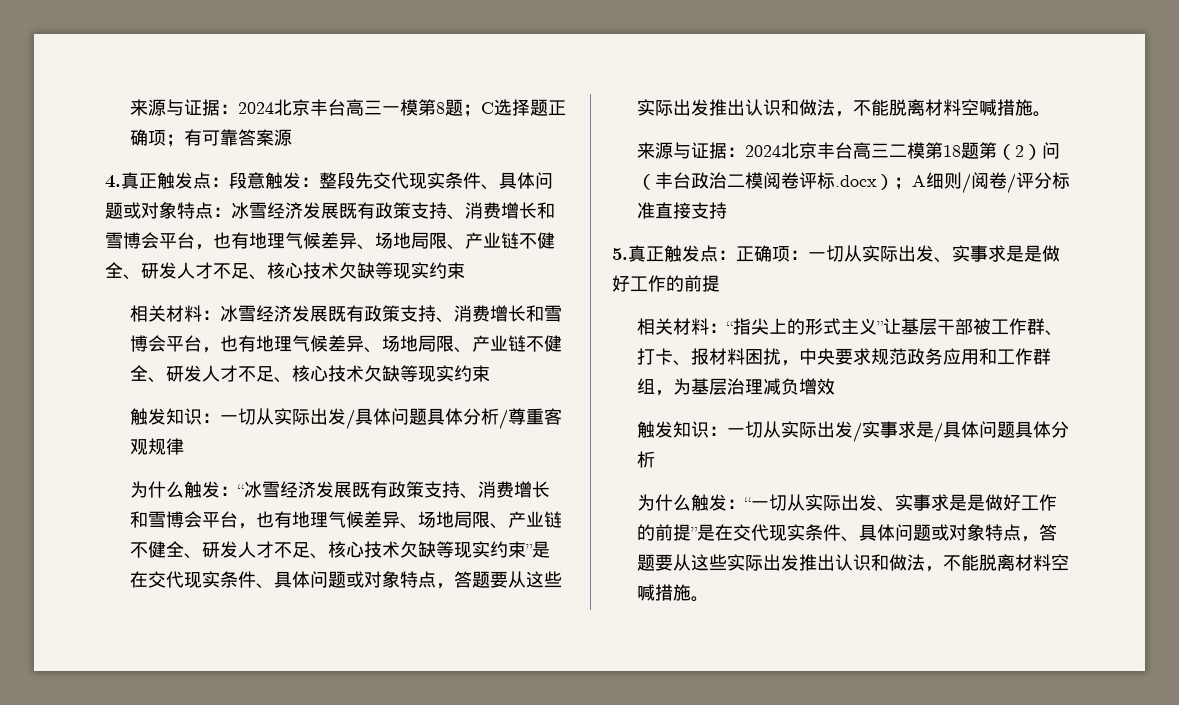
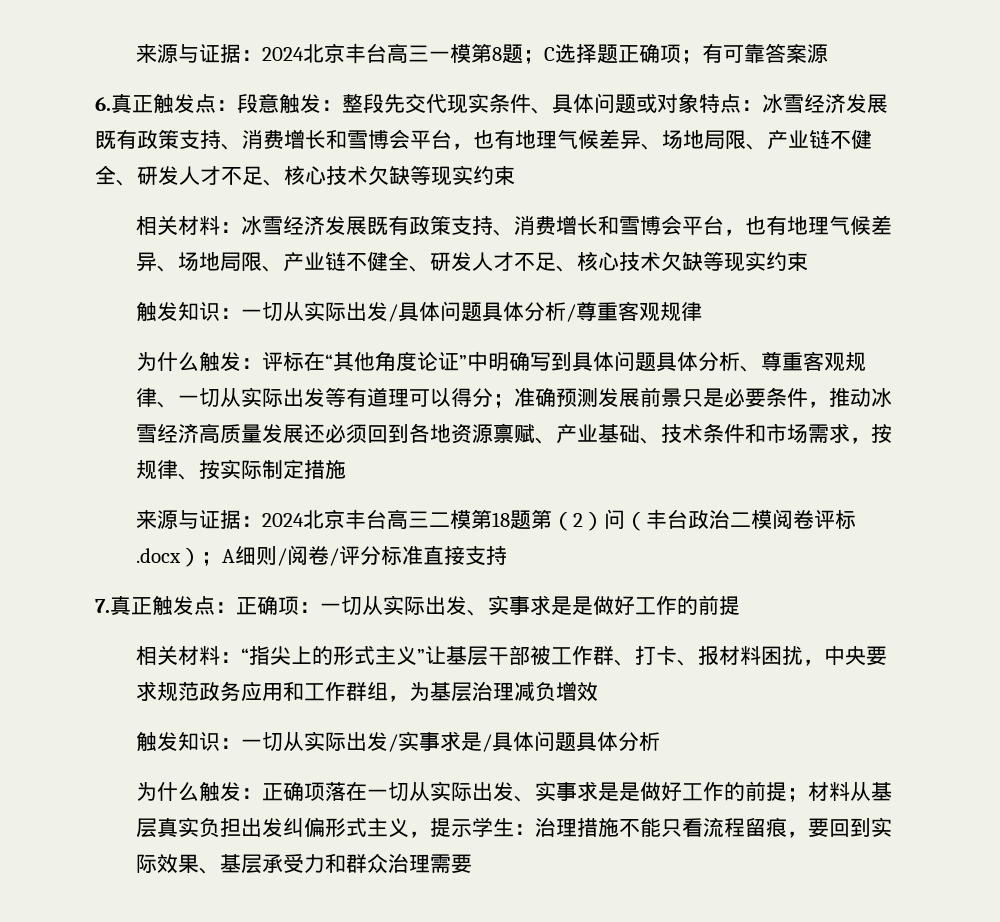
[105,175,121,188] 4. -> [95,97,111,111] 6.
[237,481,551,499] [130,511,563,529] [130,541,551,559] [130,571,563,589] [637,99,1052,117] “冰雪经济发展既有政策支持、消费增长和雪博会平台，也有地理气候差异、场地局限、产业链不健全、研发人才不足、核心技术欠缺等现实约束”是在交代现实条件、具体问题或对象特点，答题要从这些实际出发推出认识和做法，不能脱离材料空喊措施。 -> [261,351,866,372] [135,387,892,408] [135,423,892,444] [135,459,346,480] 评标在“其他角度论证”中明确写到具体问题具体分析、尊重客观规律、一切从实际出发等有道理可以得分；准确预测发展前景只是必要条件，推动冰雪经济高质量发展还必须回到各地资源禀赋、产业基础、技术条件和市场需求，按规律、按实际制定措施
[612,248,628,260] 5. -> [95,599,110,613] 7.
[744,497,752,509] “ -> [261,781,367,802] 正确项落在
[691,524,1058,542] [637,554,1070,572] [637,584,710,602] ”是在交代现实条件、具体问题或对象特点，答题要从这些实际出发推出认识和做法，不能脱离材料空喊措施。 -> [786,781,892,802] [135,817,892,838] [135,853,472,874] ；材料从基层真实负担出发纠偏形式主义，提示学生：治理措施不能只看流程留痕，要回到实际效果、基层承受力和群众治理需要

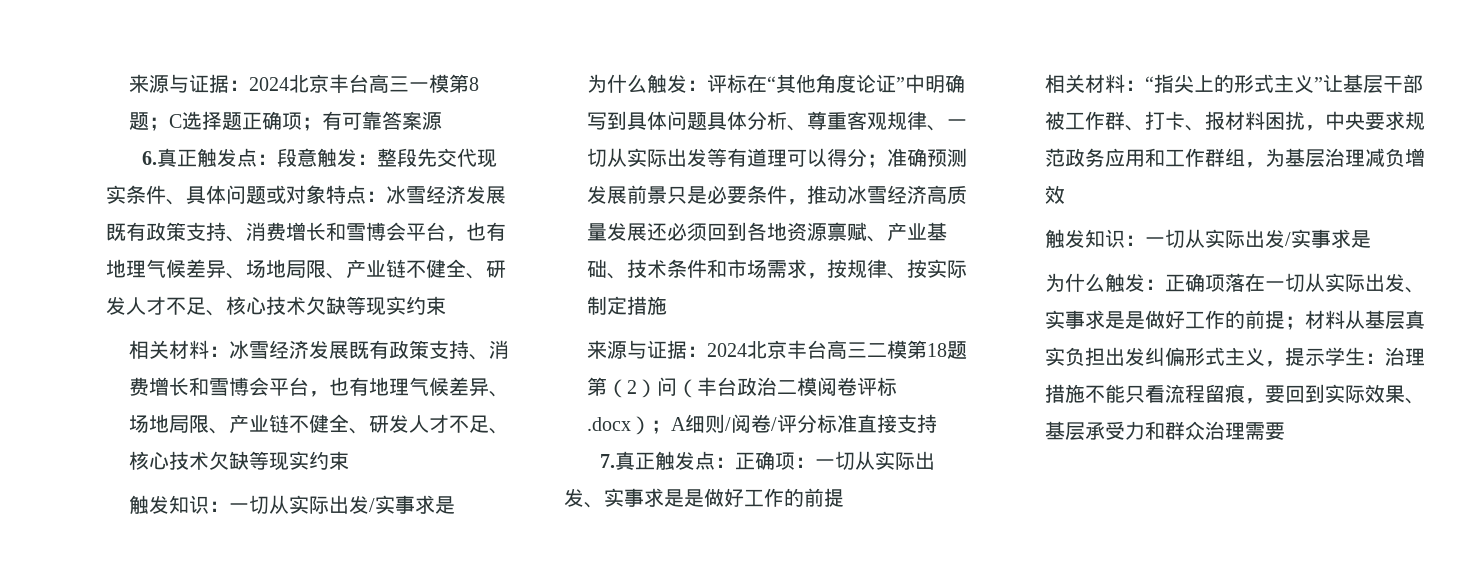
[397,301,702,322] 具体问题具体分析/尊重客观规律 -> [374,495,455,514] 实事求是
[481,731,660,752] /具体问题具体分析 -> (1371, 239) none

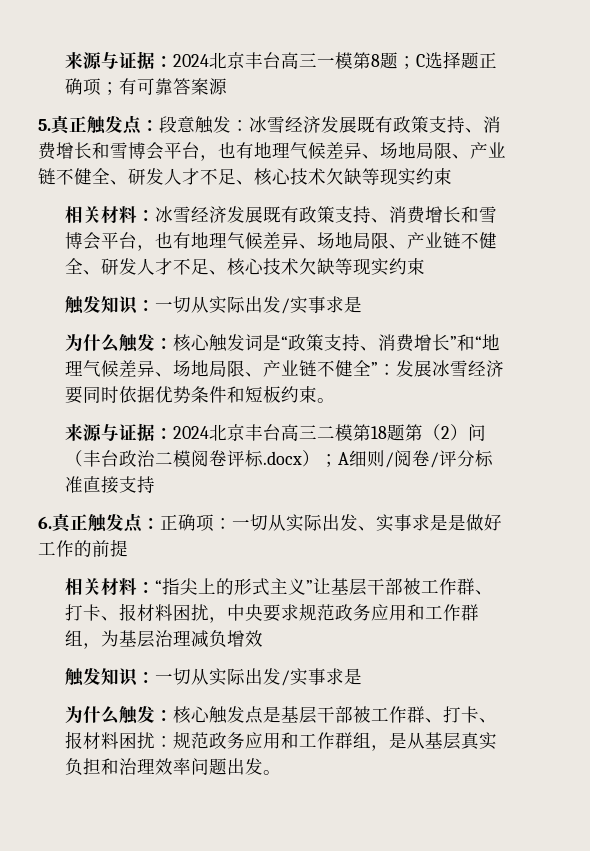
[141,151,157,165] 6. -> [38,119,51,131] 5.
[376,148,497,168] [106,185,386,205] 整段先交代现实条件、具体问题或对象特点： -> (249, 125) none
[706,74,965,93] [586,111,967,131] [586,148,967,168] [586,185,967,205] [586,222,947,242] [586,259,967,279] [586,296,667,315] 评标在“其他角度论证”中明确写到具体问题具体分析、尊重客观规律、一切从实际出发等有道理可以得分；准确预测发展前景只是必要条件，推动冰雪经济高质量发展还必须回到各地资源禀赋、产业基础、技术条件和市场需求，按规律、按实际制定措施 -> [172,334,500,352] [64,360,504,377] [64,385,335,404] 核心触发词是“政策支持、消费增长”和“地理气候差异、场地局限、产业链不健全”：发展冰雪经济要同时依据优势条件和短板约束。
[599,454,615,468] 7. -> [38,516,52,529] 6.
[1164,273,1425,293] [1044,310,1425,330] [1044,347,1425,367] [1044,384,1425,404] [1044,421,1285,441] 正确项落在一切从实际出发、实事求是是做好工作的前提；材料从基层真实负担出发纠偏形式主义，提示学生：治理措施不能只看流程留痕，要回到实际效果、基层承受力和群众治理需要 -> [172,706,497,724] [64,731,497,751] [64,758,281,776] 核心触发点是基层干部被工作群、打卡、报材料困扰：规范政务应用和工作群组，是从基层真实负担和治理效率问题出发。

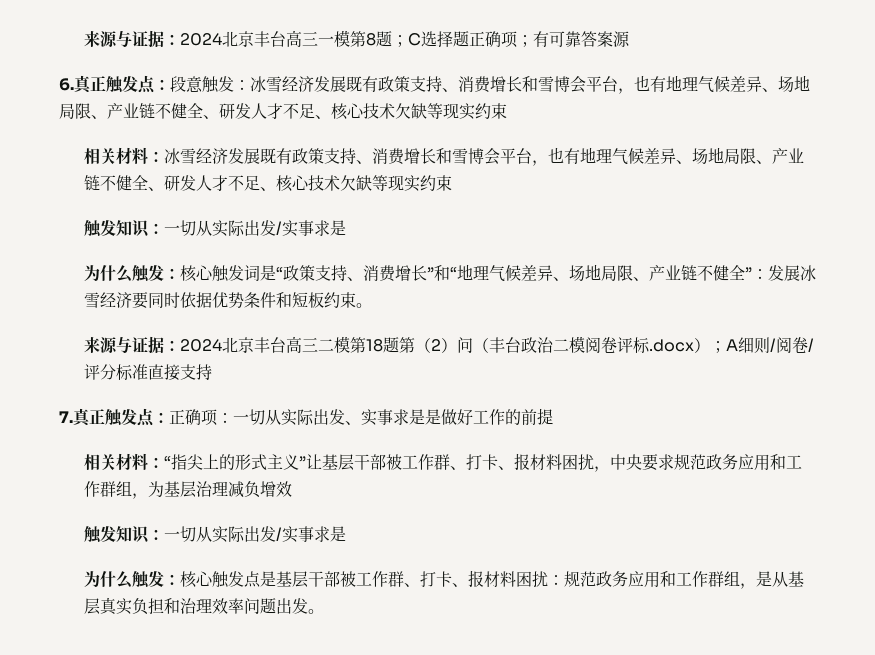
[38,119,51,131] 5. -> [59,78,74,91] 6.
[38,516,52,529] 6. -> [59,411,73,423] 7.

